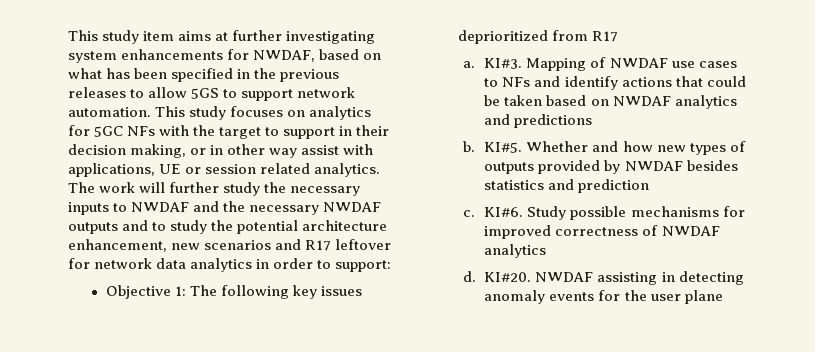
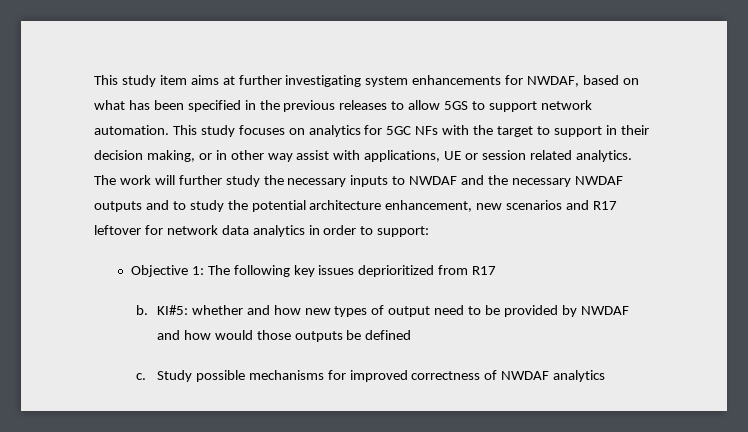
[462,57,737,71] [484,76,746,90] [484,95,737,109] [484,114,593,128] [462,141,589,153] a. KI#3. Mapping of NWDAF use cases to NFs and identify actions that could be taken based on NWDAF analytics and predictions // b. KI#5. Whether -> [135,305,243,315] b. KI#5: whether
[484,160,738,174] [484,179,650,193] outputs provided by NWDAF besides statistics and prediction -> [388,305,629,317] [156,330,412,342] output need to be provided by NWDAF and how would those outputs be defined
[484,207,524,217] KI#6. -> (146, 376) none
[462,271,744,285] [484,290,723,304] // d. KI#20. NWDAF assisting in detecting anomaly events for the user plane -> (606, 376) none

